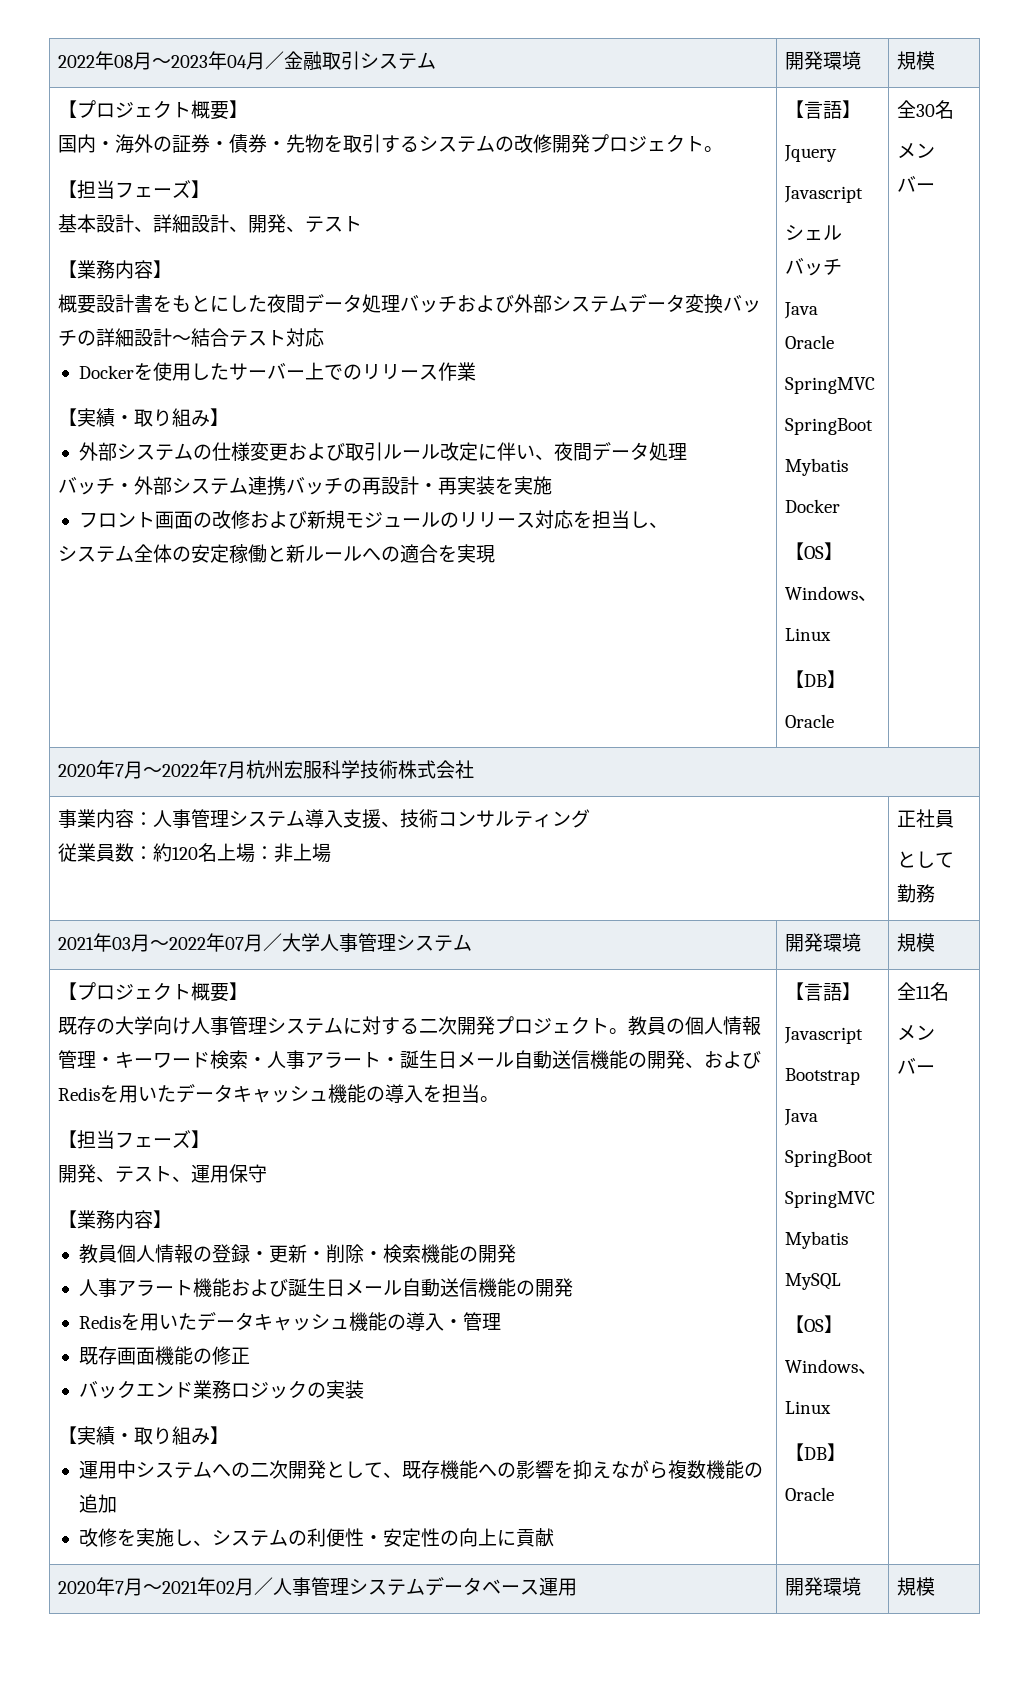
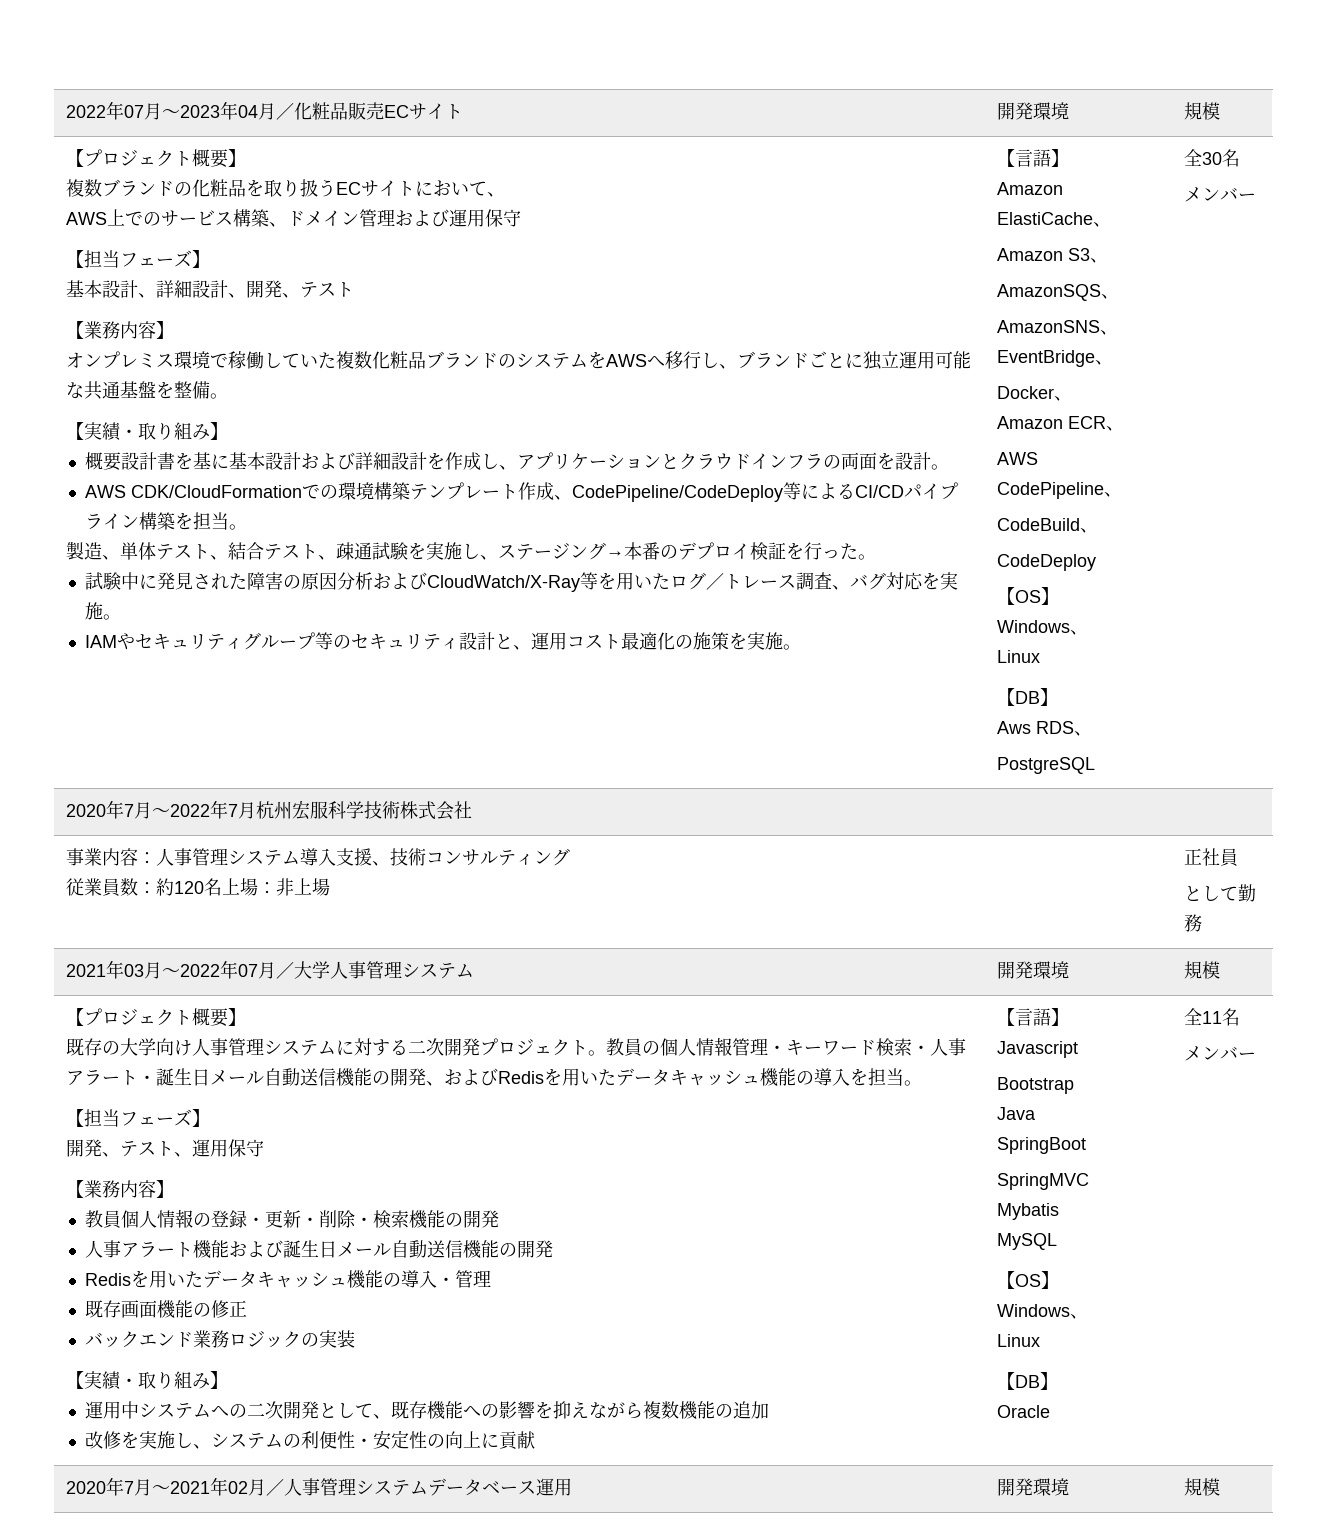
[57,51,133,70] 2022年08 -> [65,101,144,120] 2022年07
[283,51,436,70] [784,51,861,70] [896,51,935,70] [57,100,248,120] [57,134,723,154] 金融取引システム | 開発環境 | 規模 // 【プロジェクト概要】 // 国内・海外の証券・債券・先物を取引するシステムの改修開発プロジェクト。 -> [293,102,463,120] [996,102,1069,120] [1183,102,1220,120] [65,149,246,168] [65,179,505,197] [65,209,521,227] 化粧品販売ECサイト | 開発環境 | 規模 // 【プロジェクト概要】 // 複数ブランドの化粧品を取り扱うECサイトにおいて、 // AWS上でのサービス構築、ドメイン管理および運用保守
[57,294,761,314] [57,328,324,347] [78,362,476,381] [57,408,229,427] [78,442,687,461] [57,476,552,496] [78,510,668,529] [57,544,495,564] [784,100,861,119] [783,145,837,162] [783,186,863,203] [784,225,842,241] [784,258,842,276] [783,302,818,319] [784,335,834,349] [784,377,875,394] [784,418,873,435] [784,458,848,476] [784,499,840,513] [784,542,843,560] [784,586,877,601] [784,628,831,641] [784,670,846,688] [784,714,834,728] 概要設計書をもとにした夜間データ処理バッチおよび外部システムデータ変換バッチの詳細設計〜結合テスト対応 // Dockerを使用したサーバー上でのリリース作業 // 【実績・取り組み】 // 外部システムの仕様変更および取引ルール改定に伴い、夜間データ処理 // バッチ・外部システム連携バッチの再設計・再実装を実施 // フロント画面の改修および新規モジュールのリリース対応を担当し、 // システム全体の安定稼働と新ルールへの適合を実現 | 【言語】 // Jquery // Javascript // シェル // バッチ // Java // Oracle // SpringMVC // SpringBoot // Mybatis // Docker // 【OS】 // Windows、 // Linux // 【DB】 // Oracle -> [65,351,971,370] [65,381,228,400] [65,422,228,441] [85,452,950,471] [85,482,959,502] [85,512,248,530] [65,541,876,560] [85,572,959,592] [85,602,122,620] [85,632,802,650] [996,149,1069,167] [996,182,1063,195] [996,212,1111,227] [996,248,1108,263] [996,284,1119,301] [996,320,1118,335] [996,350,1113,367] [996,386,1072,401] [996,416,1124,431] [996,452,1038,465] [996,482,1122,499] [996,518,1098,533] [996,554,1096,571] [996,587,1059,605] [996,620,1088,635] [996,650,1040,663] [996,688,1058,706] [996,721,1092,736] [996,757,1095,774] オンプレミス環境で稼働していた複数化粧品ブランドのシステムをAWSへ移行し、ブランドごとに独立運用可能な共通基盤を整備。 // 【実績・取り組み】 // 概要設計書を基に基本設計および詳細設計を作成し、アプリケーションとクラウドインフラの両面を設計。 // AWS CDK/CloudFormationでの環境構築テンプレート作成、CodePipeline/CodeDeploy等によるCI/CDパイプライン構築を担当。 // 製造、単体テスト、結合テスト、疎通試験を実施し、ステージング→本番のデプロイ検証を行った。 // 試験中に発見された障害の原因分析およびCloudWatch/X‑Ray等を用いたログ／トレース調査、バグ対応を実施。 // IAMやセキュリティグループ等のセキュリティ設計と、運用コスト最適化の施策を実施。 | 【言語】 // Amazon ElastiCache、 // Amazon S3、 // AmazonSQS、 // AmazonSNS、EventBridge、 // Docker、 // Amazon ECR、 // AWS CodePipeline、 // CodeBuild、 // CodeDeploy // 【OS】 // Windows、 // Linux // 【DB】 // Aws RDS、 // PostgreSQL

